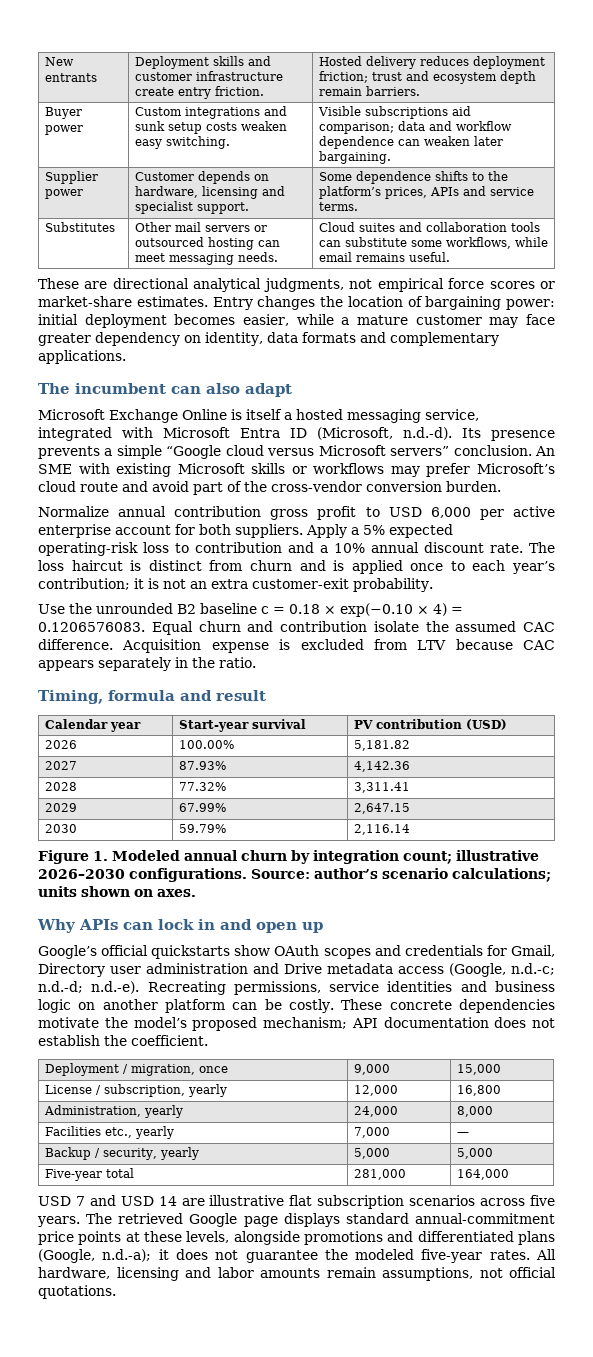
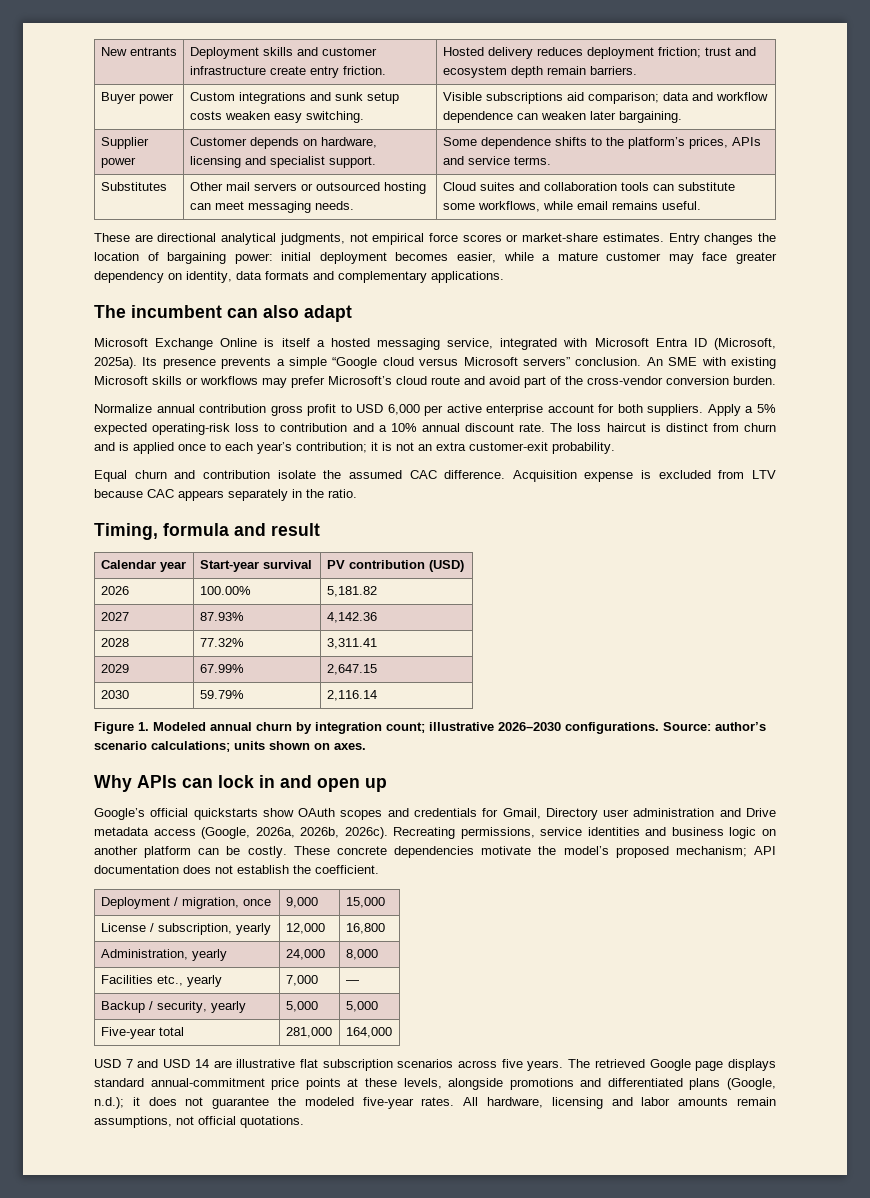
[403,427,452,440] n.d.-d). -> [94,357,137,369] 2025a).
[38,603,463,617] [38,622,145,632] Use the unrounded B2 baseline c = 0.18 × exp(−0.10 × 4) = 0.1206576083. -> (615, 448) none
[511,963,555,975] [38,981,140,994] n.d.-c; n.d.-d; n.d.-e). -> [255,827,388,839] 2026a, 2026b, 2026c).
[102,1249,152,1262] n.d.-a); -> [94,1097,124,1109] n.d.);

